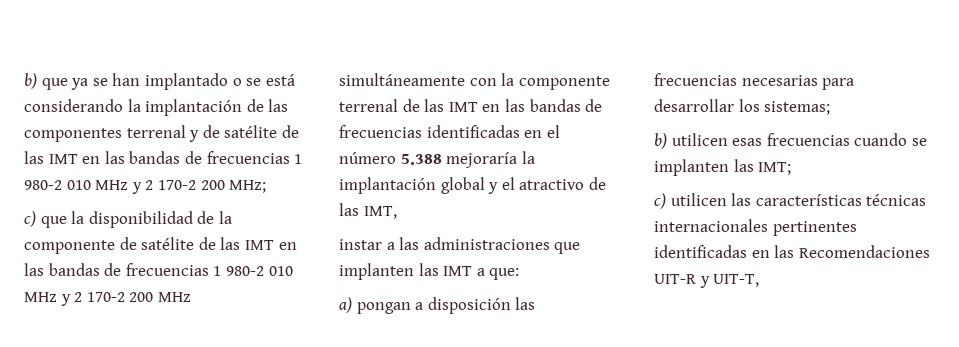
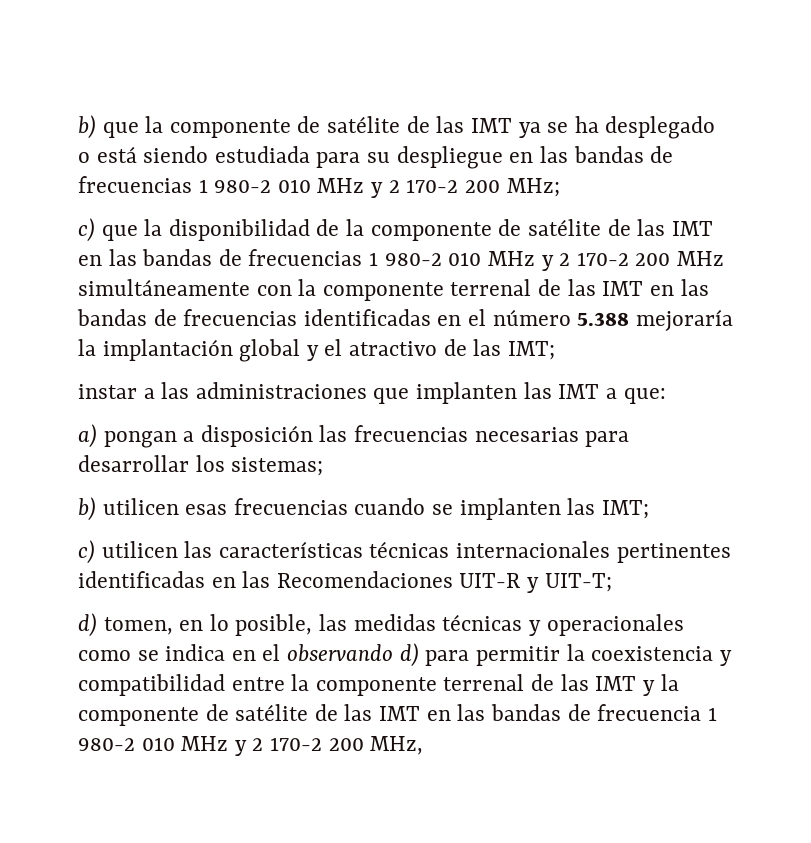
[71,73,295,90] [24,99,289,116] [24,125,299,142] [24,151,78,164] ya se han implantado o se está considerando la implantación de las componentes terrenal y de satélite de las IMT -> [145,116,716,139] [78,146,503,169] la componente de satélite de las IMT ya se ha desplegado o está siendo estudiada para su despliegue
[363,206,397,219] IMT, -> [507,341,555,360] IMT;
[713,274,760,287] UIT-T, -> [544,573,612,592] [78,613,684,637] [78,643,732,667] [78,674,679,696] [78,704,717,726] [78,736,424,756] UIT-T; // d) tomen, en lo posible, las medidas técnicas y operacionales como se indica en el observando d) para permitir la coexistencia y compatibilidad entre la componente terrenal de las IMT y la componente de satélite de las IMT en las bandas de frecuencia 1 980-2 010 MHz y 2 170-2 200 MHz,

